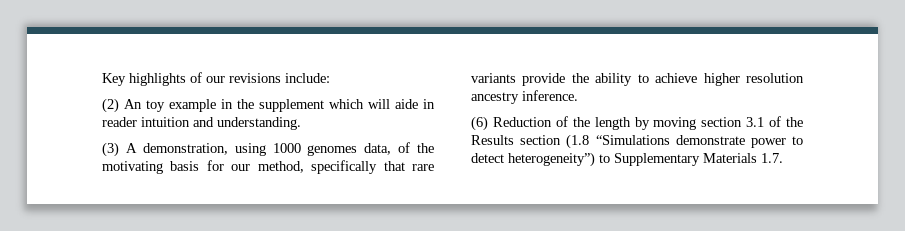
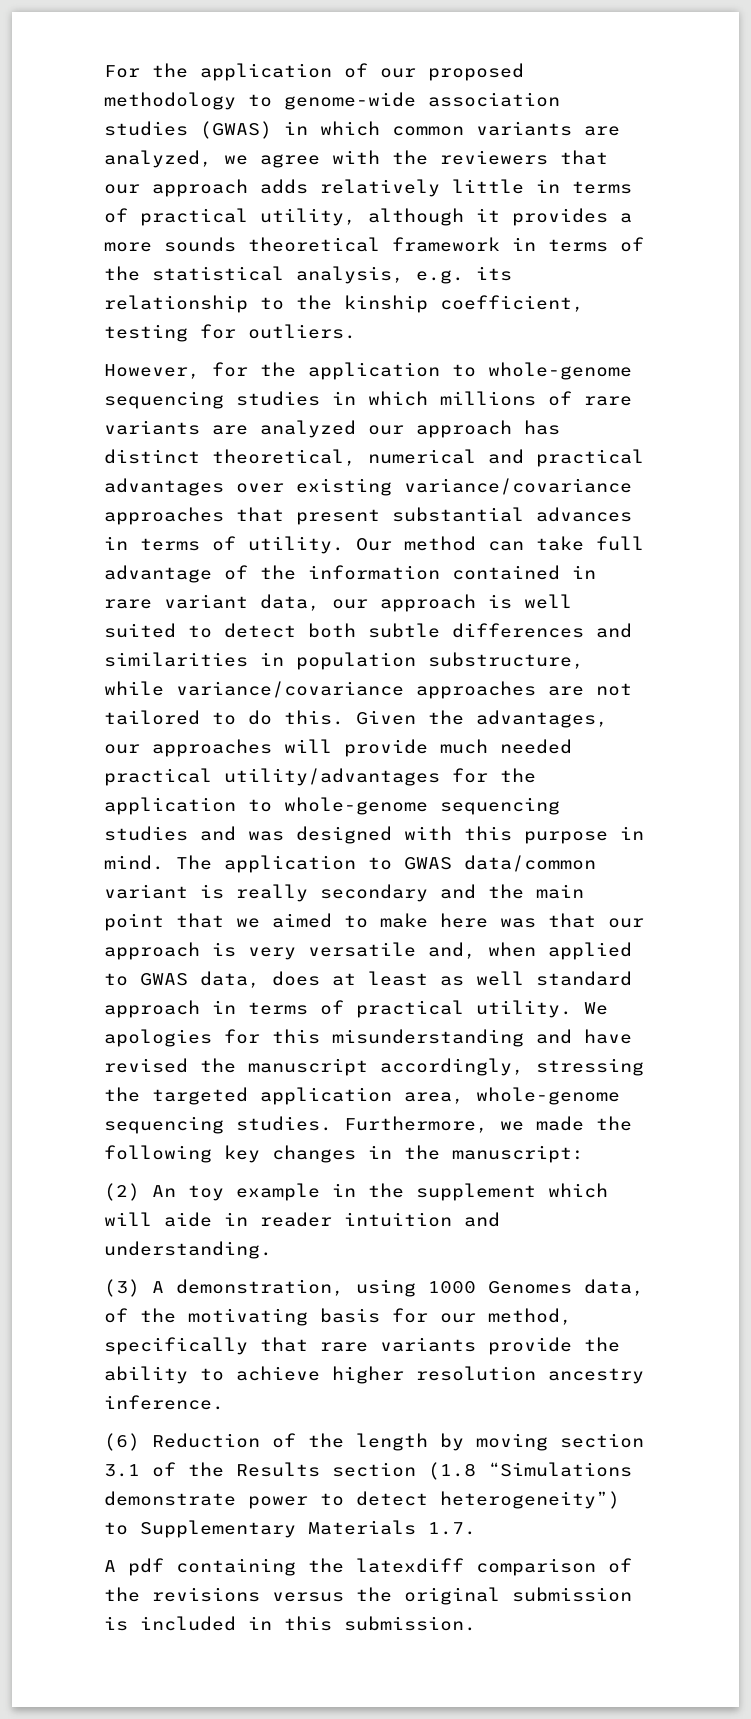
[102,72,330,86] Key highlights of our revisions include: -> [104,63,524,81] [104,92,560,110] [104,121,620,139] [104,150,608,168] [104,179,632,197] [104,208,632,226] [104,237,644,252] [104,266,512,284] [104,295,584,313] [104,324,356,342] [104,362,632,380] [104,391,632,409] [104,420,560,438] [104,449,644,467] [104,478,632,496] [104,507,632,525] [104,536,644,554] [104,565,596,583] [104,594,572,612] [104,623,632,638] [104,652,584,670] [104,681,632,699] [104,710,608,728] [104,739,572,757] [104,768,536,786] [104,797,560,815] [104,826,644,844] [104,855,596,873] [104,884,584,902] [104,913,644,931] [104,942,632,960] [104,971,632,988] [104,1000,608,1018] [104,1029,632,1047] [104,1058,644,1076] [104,1087,620,1105] [104,1116,632,1134] [104,1145,584,1163] For the application of our proposed methodology to genome-wide association studies (GWAS) in which common variants are analyzed, we agree with the reviewers that our approach adds relatively little in terms of practical utility, although it provides a more sounds theoretical framework in terms of the statistical analysis, e.g. its relationship to the kinship coefficient, testing for outliers. // However, for the application to whole-genome sequencing studies in which millions of rare variants are analyzed our approach has distinct theoretical, numerical and practical advantages over existing variance/covariance approaches that present substantial advances in terms of utility. Our method can take full advantage of the information contained in rare variant data, our approach is well suited to detect both subtle differences and similarities in population substructure, while variance/covariance approaches are not tailored to do this. Given the advantages, our approaches will provide much needed practical utility/advantages for the application to whole-genome sequencing studies and was designed with this purpose in mind. The application to GWAS data/common variant is really secondary and the main point that we aimed to make here was that our approach is very versatile and, when applied to GWAS data, does at least as well standard approach in terms of practical utility. We apologies for this misunderstanding and have revised the manuscript accordingly, stressing the targeted application area, whole-genome sequencing studies. Furthermore, we made the following key changes in the manuscript:
[307,145,358,156] genomes -> [488,1281,572,1294] Genomes
(783, 158) none -> [104,1558,632,1576] [104,1587,632,1605] [104,1616,476,1631] // A pdf containing the latexdiff comparison of the revisions versus the original submission is included in this submission.

